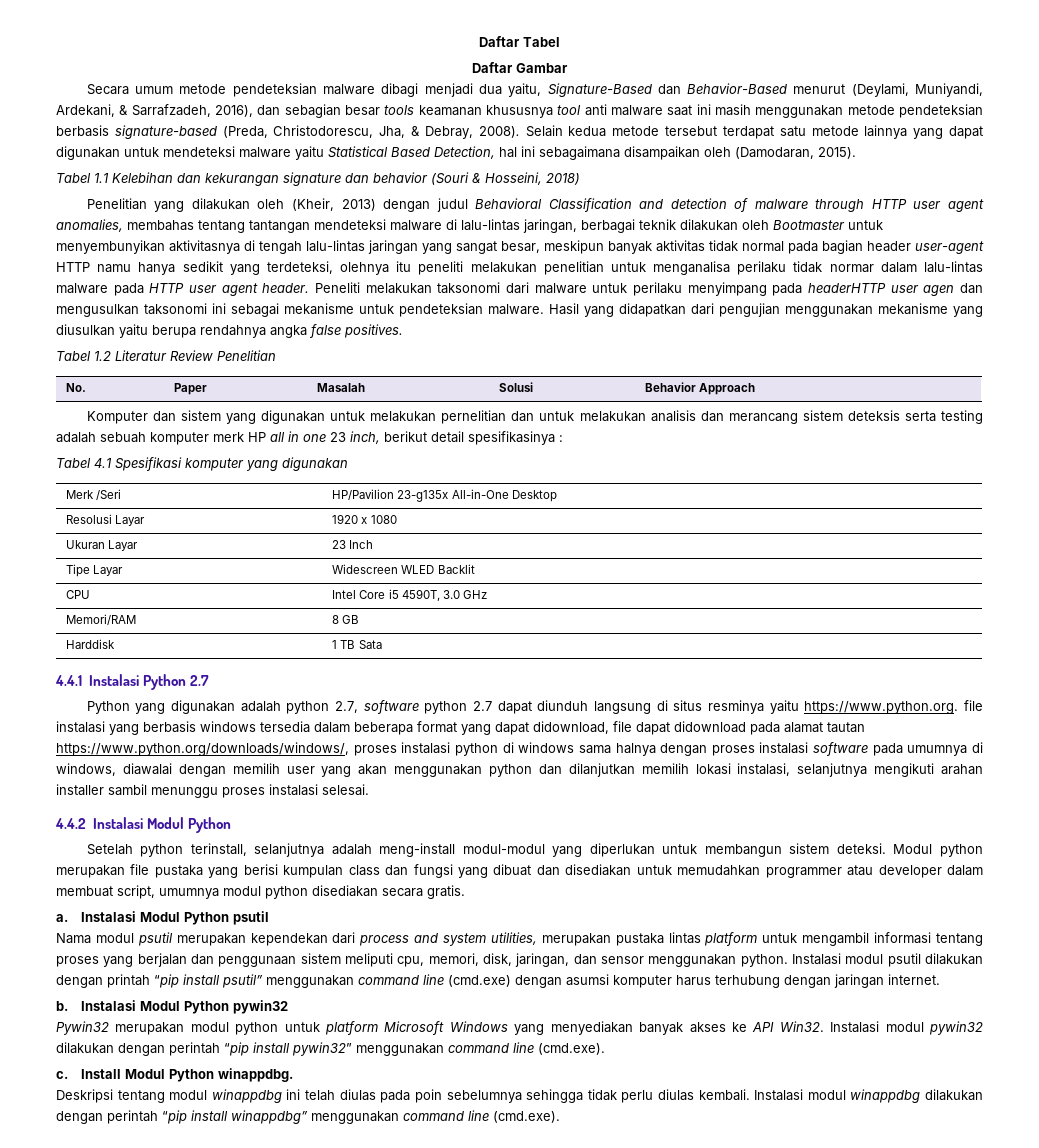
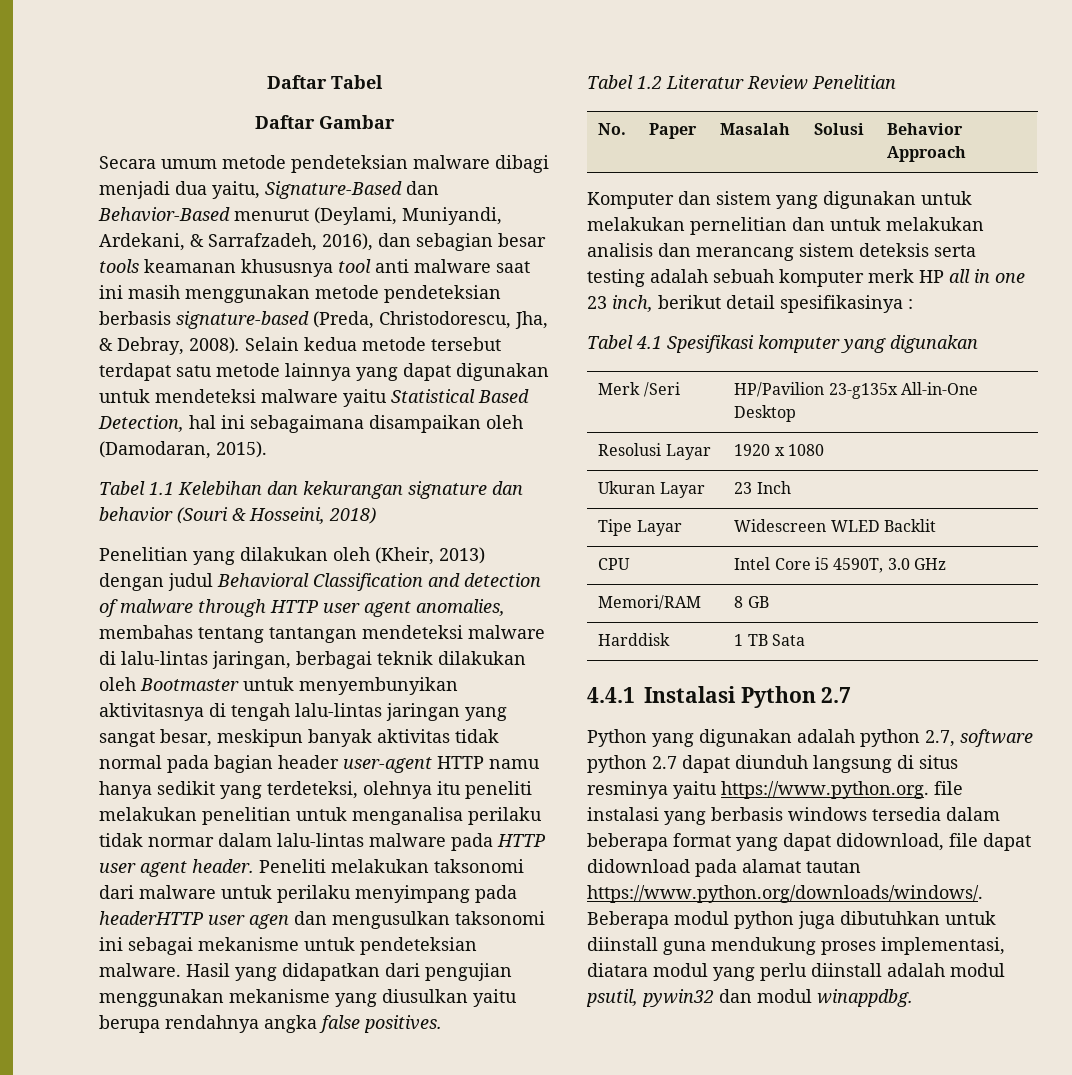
[56,742,983,756] [56,763,983,777] [56,784,369,798] [55,817,231,833] [86,843,984,857] [56,864,984,878] [56,885,465,899] [56,911,269,925] [56,932,983,946] [56,953,984,967] [56,974,940,988] [56,1000,288,1014] [56,1021,983,1035] [56,1042,605,1056] [56,1068,293,1082] [56,1089,983,1103] [56,1110,560,1124] https://www.python.org/downloads/windows/, proses instalasi python di windows sama halnya dengan proses instalasi software pada umumnya di windows, diawalai dengan memilih user yang akan menggunakan python dan dilanjutkan memilih lokasi instalasi, selanjutnya mengikuti arahan installer sambil menunggu proses instalasi selesai. // 4.4.2 Instalasi Modul Python // Setelah python terinstall, selanjutnya adalah meng-install modul-modul yang diperlukan untuk membangun sistem deteksi. Modul python merupakan file pustaka yang berisi kumpulan class dan fungsi yang dibuat dan disediakan untuk memudahkan programmer atau developer dalam membuat script, umumnya modul python disediakan secara gratis. // a. Instalasi Modul Python psutil // Nama modul psutil merupakan kependekan dari process and system utilities, merupakan pustaka lintas platform untuk mengambil informasi tentang proses yang berjalan dan penggunaan sistem meliputi cpu, memori, disk, jaringan, dan sensor menggunakan python. Instalasi modul psutil dilakukan dengan printah “pip install psutil” menggunakan command line (cmd.exe) dengan asumsi komputer harus terhubung dengan jaringan internet. // b. Instalasi Modul Python pywin32 // Pywin32 merupakan modul python untuk platform Microsoft Windows yang menyediakan banyak akses ke API Win32. Instalasi modul pywin32 dilakukan dengan perintah “pip install pywin32” menggunakan command line (cmd.exe). // c. Install Modul Python winappdbg. // Deskripsi tentang modul winappdbg ini telah diulas pada poin sebelumnya sehingga tidak perlu diulas kembali. Instalasi modul winappdbg dilakukan dengan perintah “pip install winappdbg” menggunakan command line (cmd.exe). -> [587,885,983,903] [587,911,996,929] [587,937,1005,955] [587,963,1005,981] [586,989,913,1007] https://www.python.org/downloads/windows/. Beberapa modul python juga dibutuhkan untuk diinstall guna mendukung proses implementasi, diatara modul yang perlu diinstall adalah modul psutil, pywin32 dan modul winappdbg.

